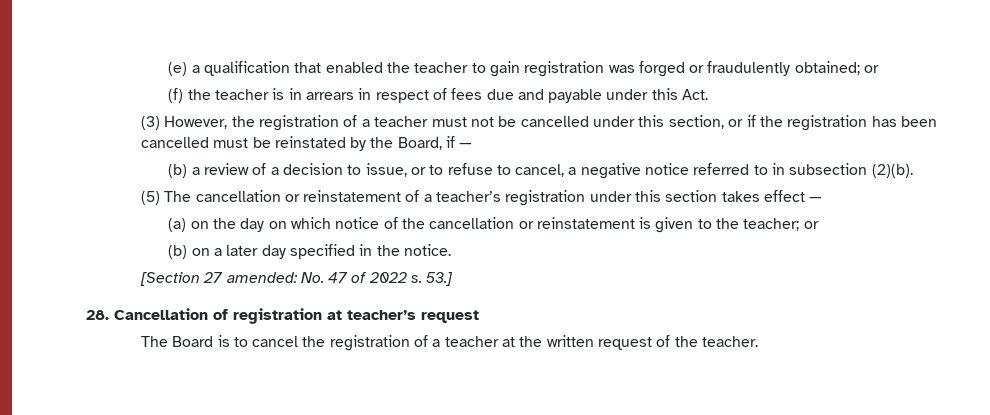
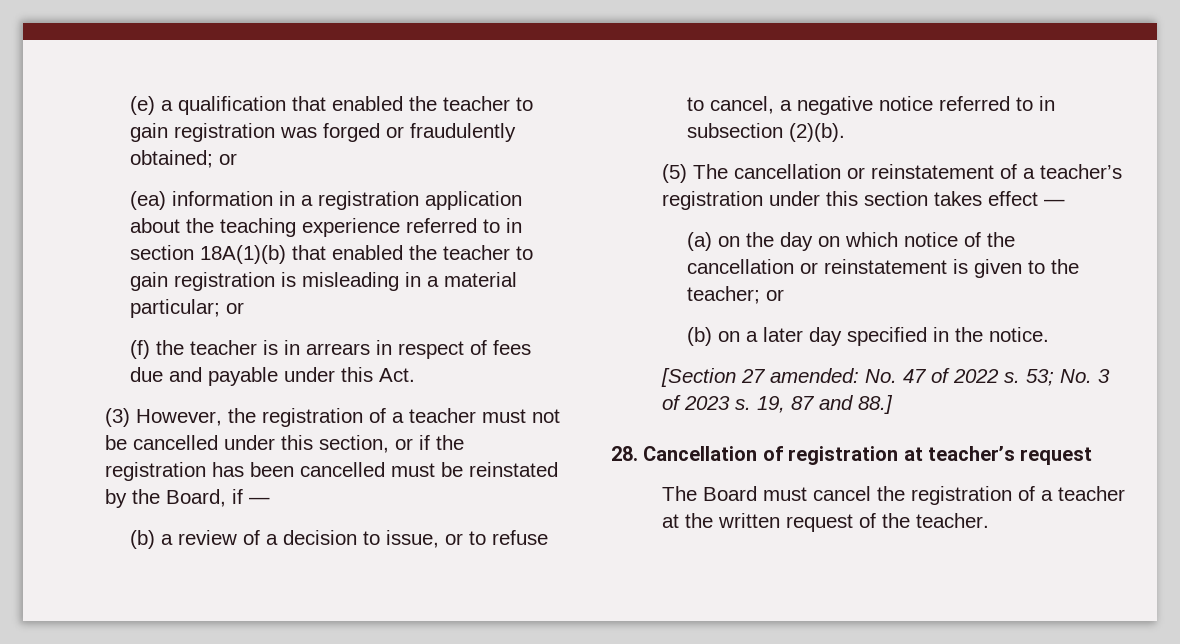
(880, 69) none -> [130,191,523,210] [130,218,523,237] [130,245,534,264] [130,272,518,291] [130,299,245,318] // (ea) information in a registration application about the teaching experience referred to in section 18A(1)(b) that enabled the teacher to gain registration is misleading in a material particular; or
[426,272,454,286] 53.] -> [1025,369,1110,386] [661,395,893,414] 53; No. 3 of 2023 s. 19, 87 and 88.]
[217,335,248,347] is to -> [762,487,807,501] must

